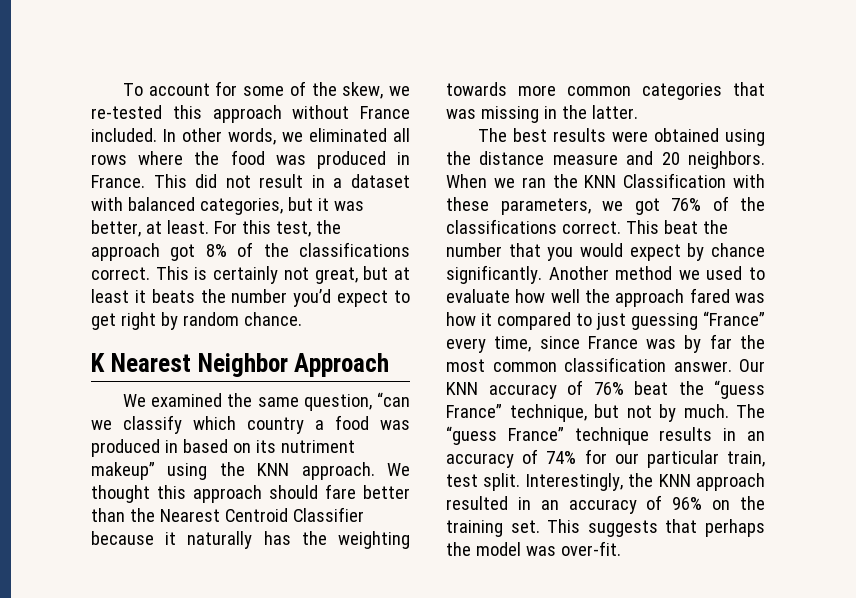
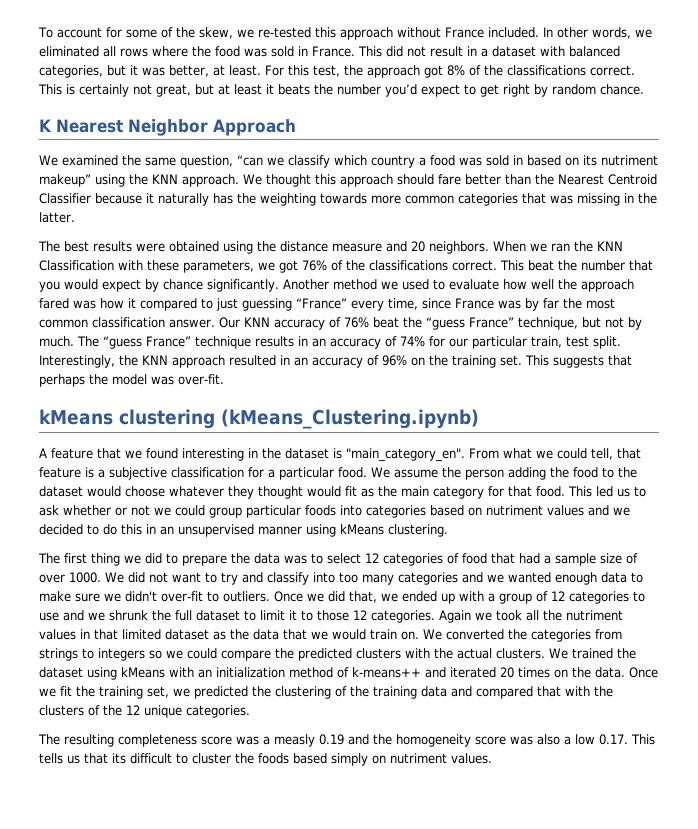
[316,151,386,169] produced -> [271,46,294,57] sold
[91,439,160,457] produced -> [486,155,509,166] sold
(621, 548) none -> [39,409,479,429] [39,448,641,462] [39,467,637,480] [39,486,646,499] [39,505,630,518] [39,524,448,537] [38,553,638,566] [39,572,643,585] [39,591,645,604] [39,610,623,623] [39,629,622,642] [39,648,636,661] [39,667,658,680] [39,686,613,699] [39,705,250,718] [38,734,655,747] [39,753,492,766] // kMeans clustering (kMeans_Clustering.ipynb) // A feature that we found interesting in the dataset is "main_category_en". From what we could tell, that feature is a subjective classification for a particular food. We assume the person adding the food to the dataset would choose whatever they thought would fit as the main category for that food. This led us to ask whether or not we could group particular foods into categories based on nutriment values and we decided to do this in an unsupervised manner using kMeans clustering. // The first thing we did to prepare the data was to select 12 categories of food that had a sample size of over 1000. We did not want to try and classify into too many categories and we wanted enough data to make sure we didn't over-fit to outliers. Once we did that, we ended up with a group of 12 categories to use and we shrunk the full dataset to limit it to those 12 categories. Again we took all the nutriment values in that limited dataset as the data that we would train on. We converted the categories from strings to integers so we could compare the predicted clusters with the actual clusters. We trained the dataset using kMeans with an initialization method of k-means++ and iterated 20 times on the data. Once we fit the training set, we predicted the clustering of the training data and compared that with the clusters of the 12 unique categories. // The resulting completeness score was a measly 0.19 and the homogeneity score was also a low 0.17. This tells us that its difficult to cluster the foods based simply on nutriment values.

